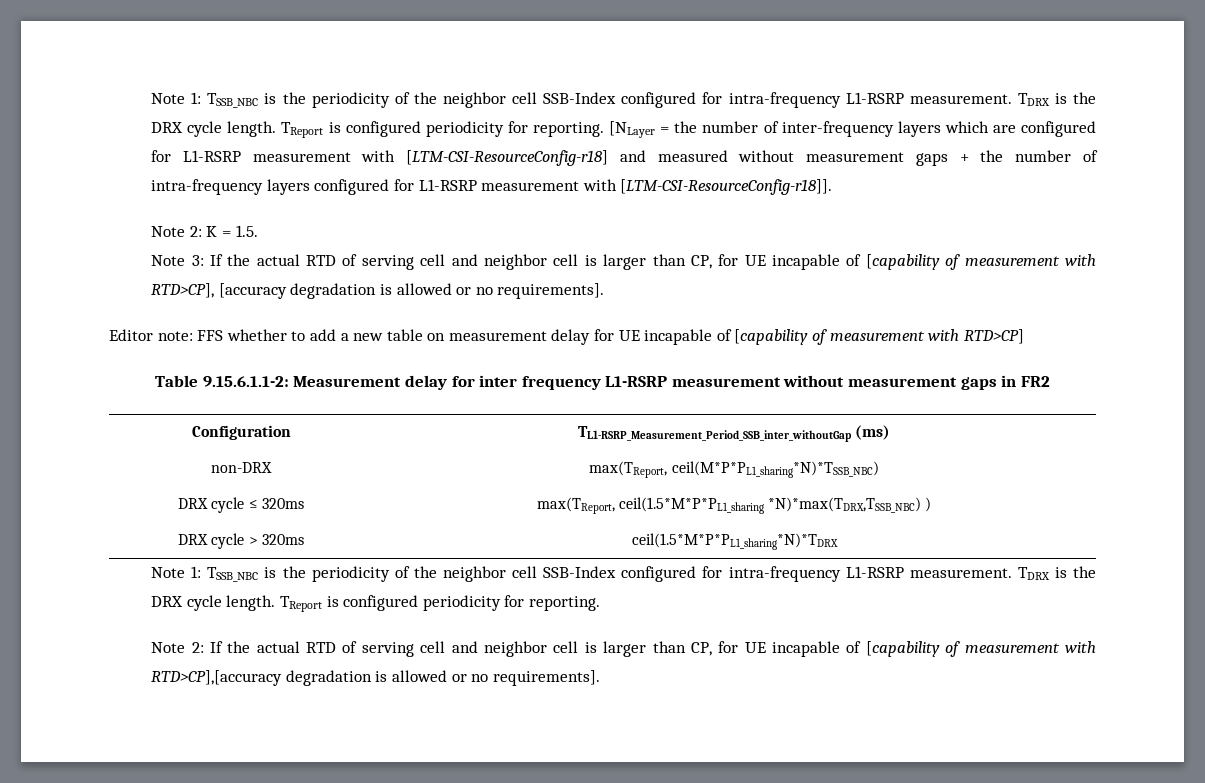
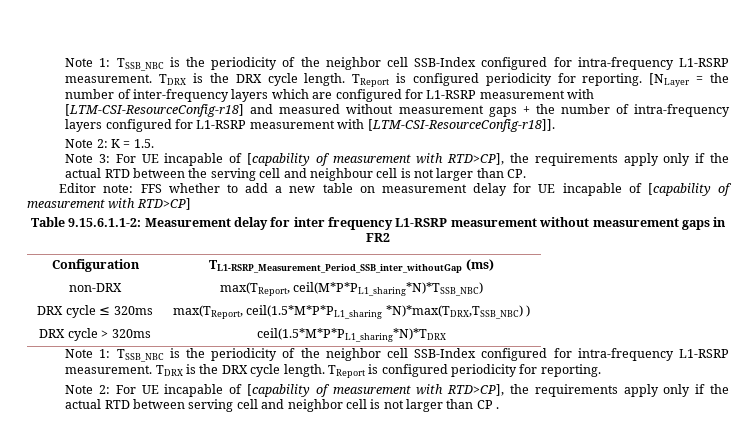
[209,254,1097,270] [151,283,605,299] If the actual RTD of serving cell and neighbor cell is larger than CP, for UE incapable of [capability of measurement with RTD>CP], [accuracy degradation is allowed or no requirements]. -> [115,153,730,166] [65,168,527,181] For UE incapable of [capability of measurement with RTD>CP], the requirements apply only if the actual RTD between the serving cell and neighbour cell is not larger than CP.
[209,641,1097,657] [151,670,600,686] If the actual RTD of serving cell and neighbor cell is larger than CP, for UE incapable of [capability of measurement with RTD>CP],[accuracy degradation is allowed or no requirements]. -> [115,384,730,397] [65,399,500,412] For UE incapable of [capability of measurement with RTD>CP], the requirements apply only if the actual RTD between serving cell and neighbor cell is not larger than CP .

